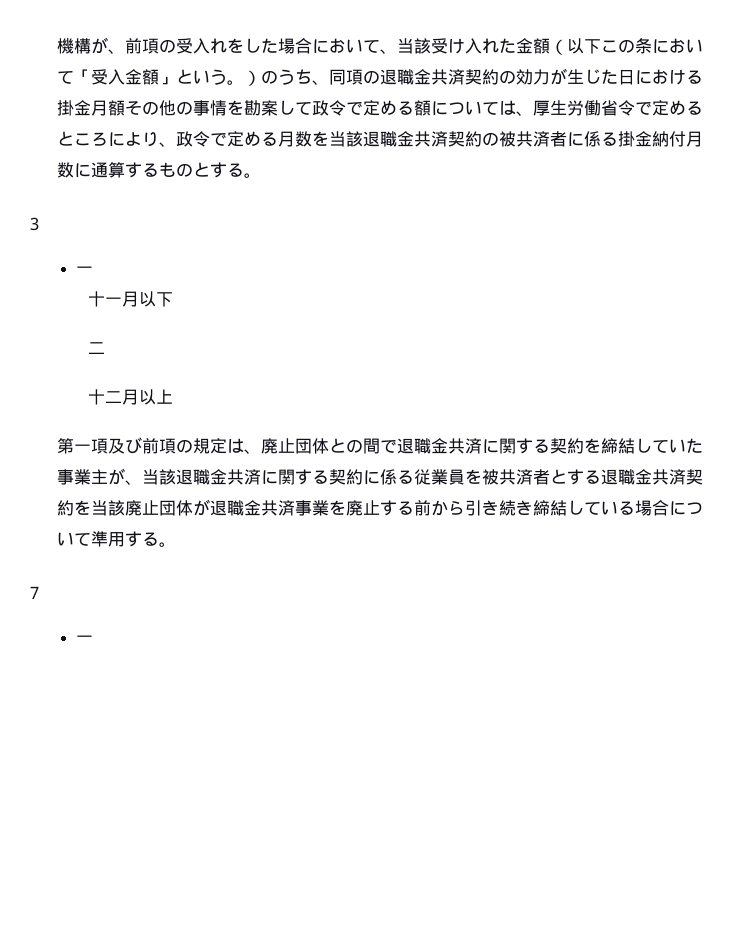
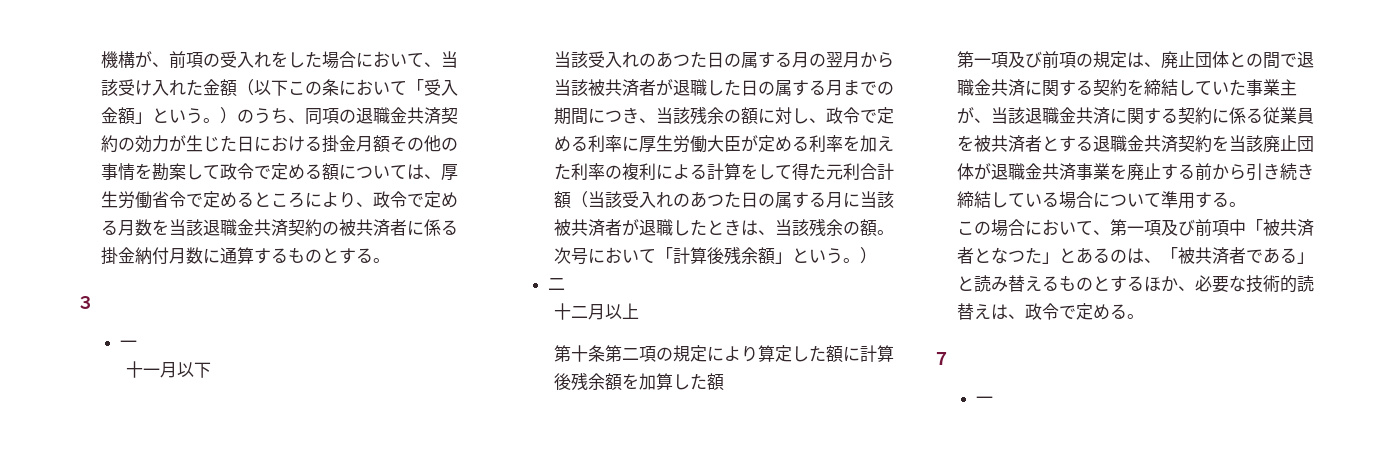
[88,342,106,354] [88,389,174,405] 二 // 十二月以上 -> [553,51,894,68] [553,79,894,96] [553,107,894,125] [553,135,894,153] [553,163,894,180] [553,191,894,208] [553,219,894,237] [553,247,877,265] [548,278,566,290] [553,303,639,320] [553,345,894,362] [553,373,724,391] 当該受入れのあつた日の属する月の翌月から当該被共済者が退職した日の属する月までの期間につき、当該残余の額に対し、政令で定める利率に厚生労働大臣が定める利率を加えた利率の複利による計算をして得た元利合計額（当該受入れのあつた日の属する月に当該被共済者が退職したときは、当該残余の額。次号において「計算後残余額」という。） // 二 // 十二月以上 // 第十条第二項の規定により算定した額に計算後残余額を加算した額
(177, 544) none -> [957,219,1315,237] [957,247,1315,264] [957,275,1315,293] [957,303,1145,320] // この場合において、第一項及び前項中「被共済者となつた」とあるのは、「被共済者である」と読み替えるものとするほか、必要な技術的読替えは、政令で定める。

